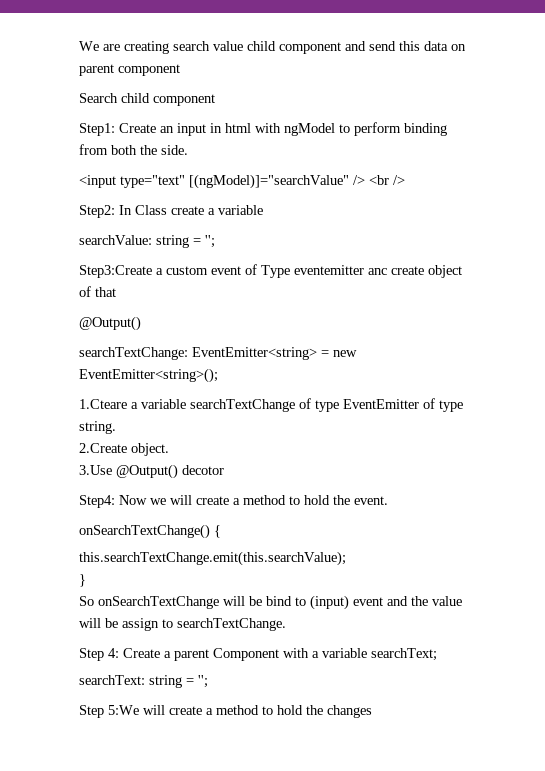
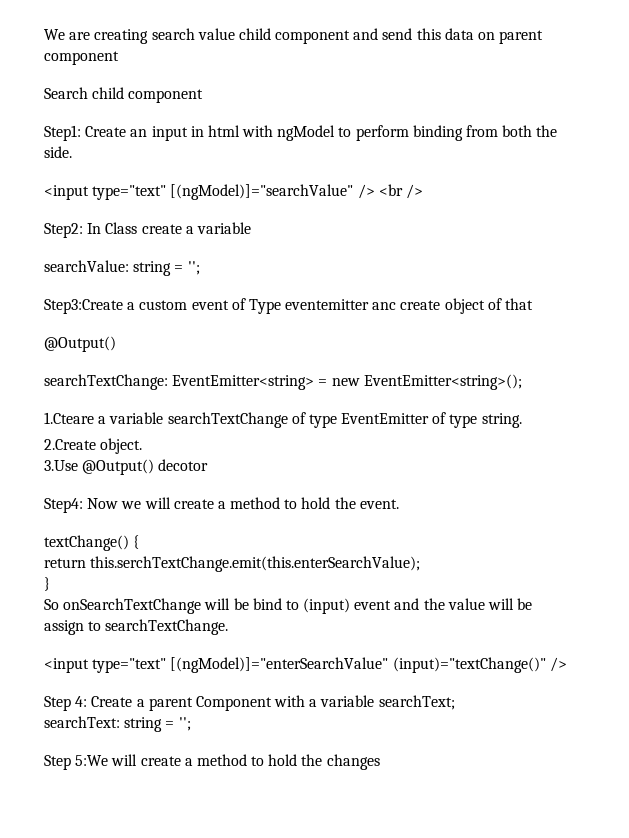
[79,524,210,539] onSearchTextChange() -> [44,535,129,551] textChange()
[79,551,346,566] this.searchTextChange.emit(this.searchValue); -> [44,556,421,572] return this.serchTextChange.emit(this.enterSearchValue);
(286, 624) none -> [44,657,567,673] // <input type="text" [(ngModel)]="enterSearchValue" (input)="textChange()" />

